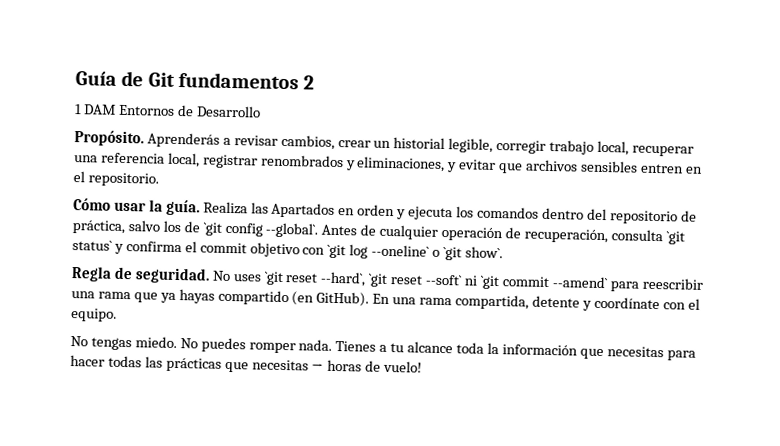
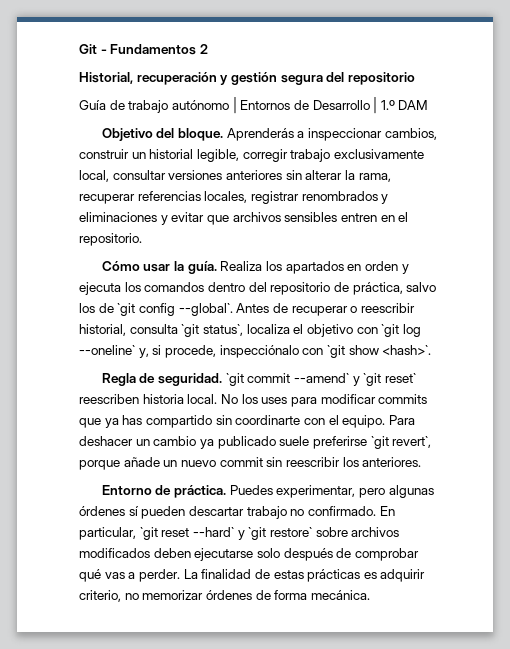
[75,70,315,90] [74,104,261,118] [74,130,371,150] Guía de Git fundamentos 2 // 1 DAM Entornos de Desarrollo // Propósito. Aprenderás a revisar cambios, crear -> [79,44,208,55] [79,72,415,85] [79,97,429,114] [101,128,437,141] [79,149,129,159] Git - Fundamentos 2 // Historial, recuperación y gestión segura del repositorio // Guía de trabajo autónomo | Entornos de Desarrollo | 1.º DAM // Objetivo del bloque. Aprenderás a inspeccionar cambios, construir
[597,140,694,157] [74,152,200,168] local, recuperar una referencia local, -> [333,149,424,159] [79,170,391,182] [79,191,248,204] exclusivamente local, consultar versiones anteriores sin alterar la rama, recuperar referencias locales,
[356,156,446,173] eliminaciones, -> [79,212,157,222] eliminaciones
[250,202,336,218] las Apartados -> [266,261,344,274] los apartados
[379,224,685,245] [72,240,247,254] cualquier operación de recuperación, consulta `git status` y confirma el commit -> [291,303,415,316] [79,324,304,337] recuperar o reescribir historial, consulta `git status`, localiza el
[432,246,503,261] [71,266,704,292] [71,289,700,311] [71,308,117,322] [70,336,696,361] [70,355,423,373] o `git show`. // Regla de seguridad. No uses `git reset --hard`, `git reset --soft` ni `git commit --amend` para reescribir una rama que ya hayas compartido (en GitHub). En una rama compartida, detente y coordínate con el equipo. // No tengas miedo. No puedes romper nada. Tienes a tu alcance toda la información que necesitas para hacer todas las prácticas que necesitas → horas de vuelo! -> [138,345,432,358] [101,373,416,386] [79,394,428,407] [79,415,415,428] [79,436,432,449] [79,457,422,470] [101,485,434,498] [79,506,395,519] [79,527,400,540] [79,548,419,561] [79,569,426,582] [79,590,370,602] y, si procede, inspecciónalo con `git show <hash>`. // Regla de seguridad. `git commit --amend` y `git reset` reescriben historia local. No los uses para modificar commits que ya has compartido sin coordinarte con el equipo. Para deshacer un cambio ya publicado suele preferirse `git revert`, porque añade un nuevo commit sin reescribir los anteriores. // Entorno de práctica. Puedes experimentar, pero algunas órdenes sí pueden descartar trabajo no confirmado. En particular, `git reset --hard` y `git restore` sobre archivos modificados deben ejecutarse solo después de comprobar qué vas a perder. La finalidad de estas prácticas es adquirir criterio, no memorizar órdenes de forma mecánica.

